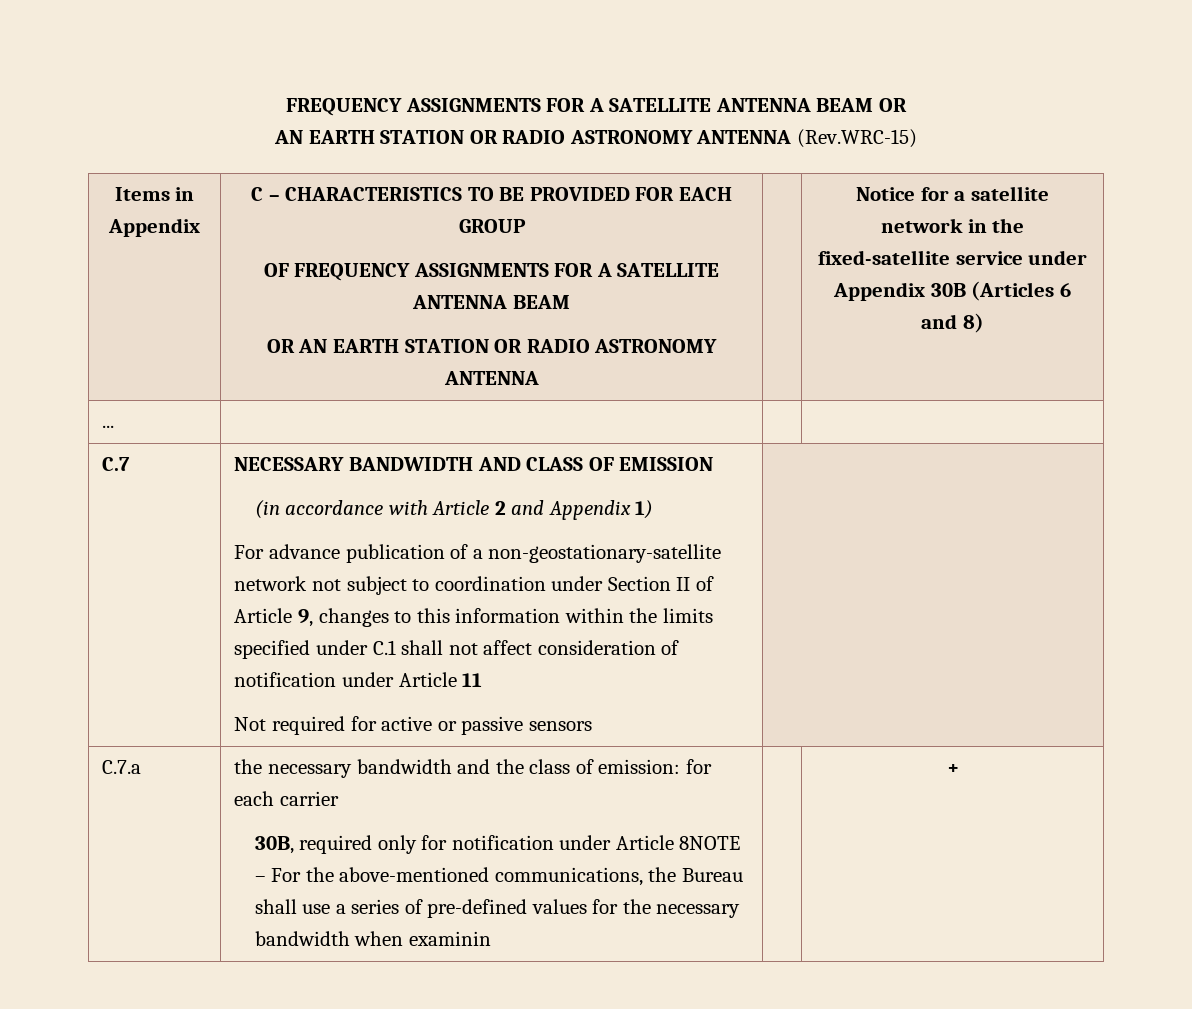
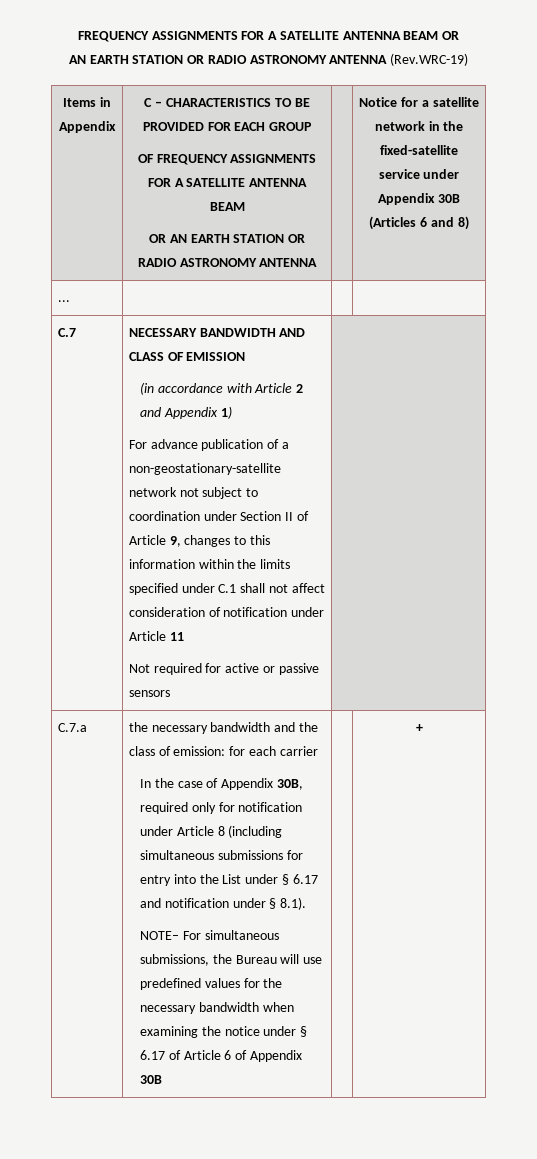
[796,129,917,148] (Rev.WRC-15) -> [390,53,469,66] (Rev.WRC-19)
(339, 798) none -> [140,778,274,790] In the case of Appendix
[679,836,741,850] [254,867,743,886] [254,899,528,918] 8NOTE – For the above-mentioned communications, the Bureau shall use a series of pre-defined -> [217,825,283,838] [140,850,303,860] [140,874,318,886] [140,897,307,910] [140,930,279,940] [140,954,323,966] [140,978,202,990] 8 (including simultaneous submissions for entry into the List under § 6.17 and notification under § 8.1). // NOTE– For simultaneous submissions, the Bureau will use predefined
[408,931,491,946] examinin -> [140,1026,308,1038] [140,1050,303,1062] [140,1075,163,1084] examining the notice under § 6.17 of Article 6 of Appendix 30B

